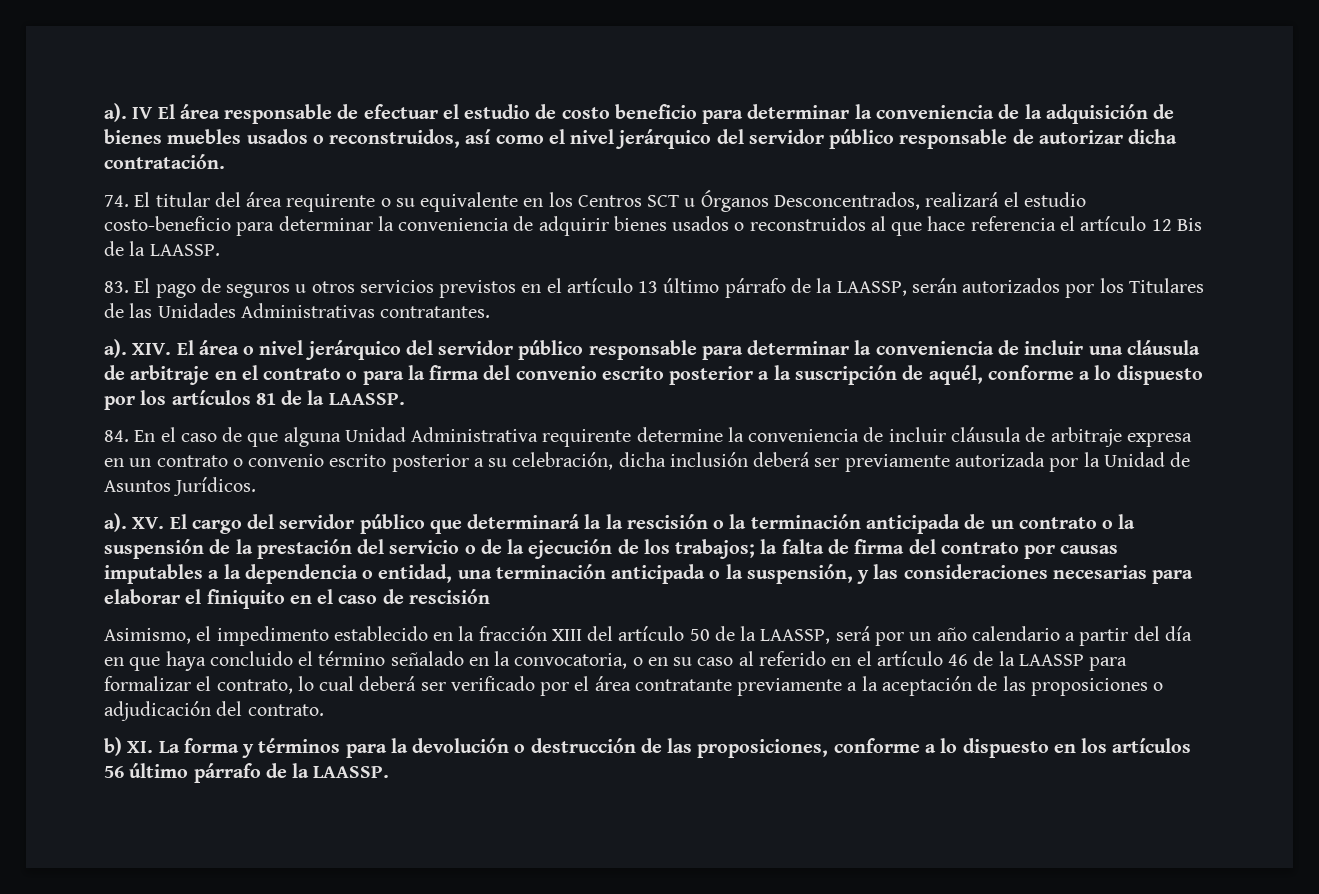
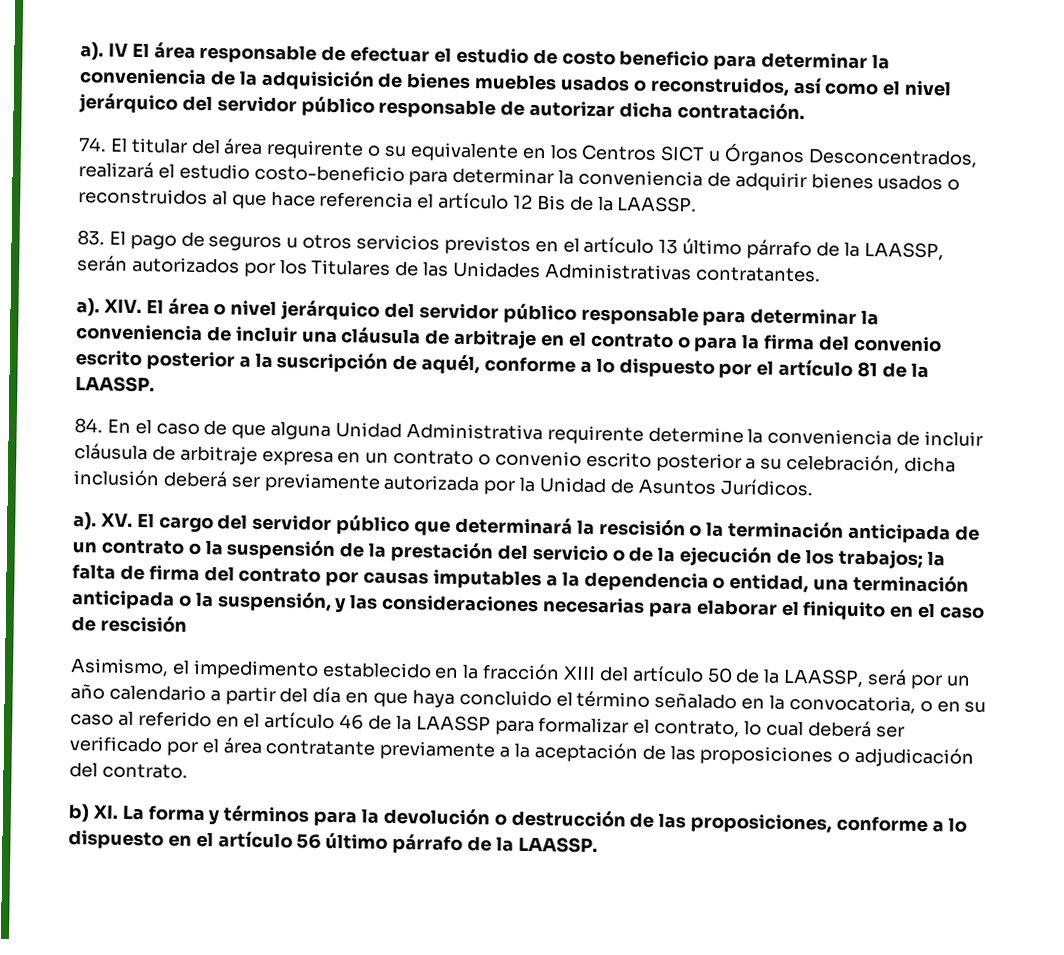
[647,195,680,207] SCT -> [660,145,706,162] SICT
[140,390,251,405] los artículos -> [756,359,854,377] el artículo
[605,514,623,529] la -> (595, 527) none
[1081,738,1192,753] los artículos -> [195,831,293,849] el artículo

